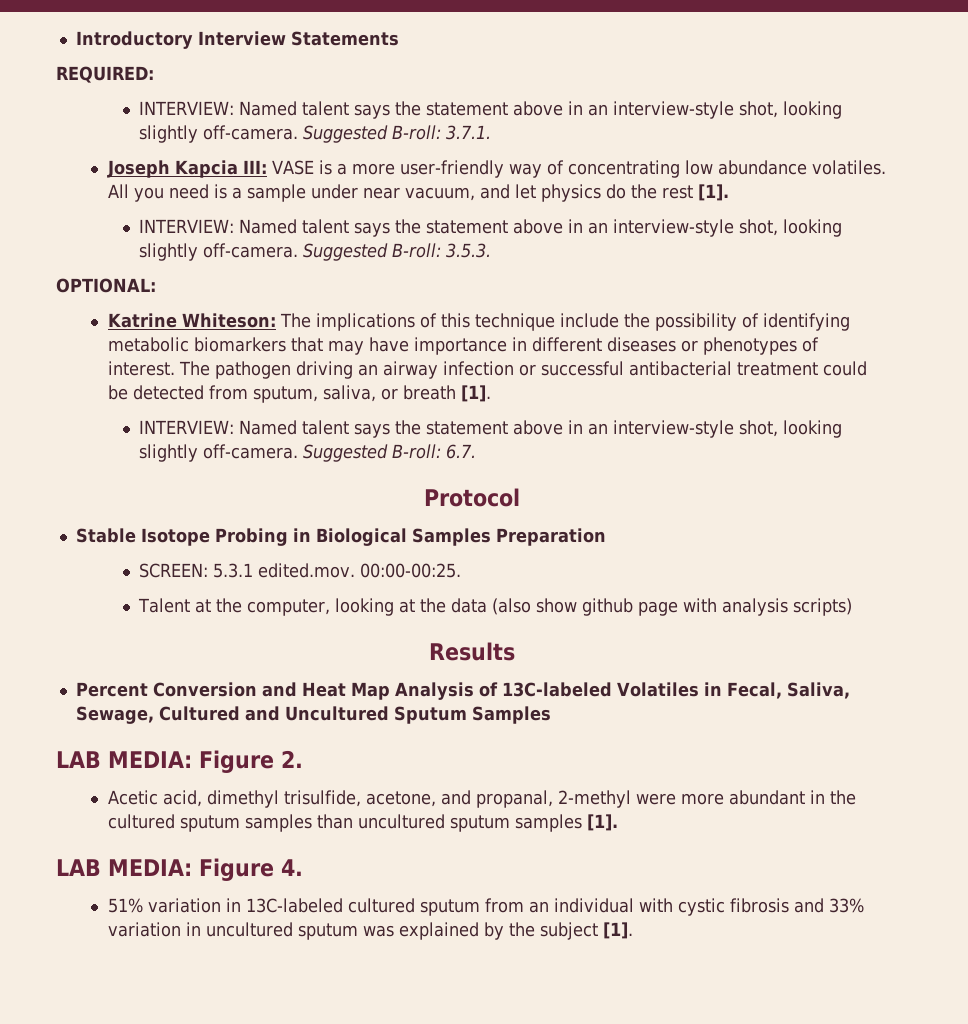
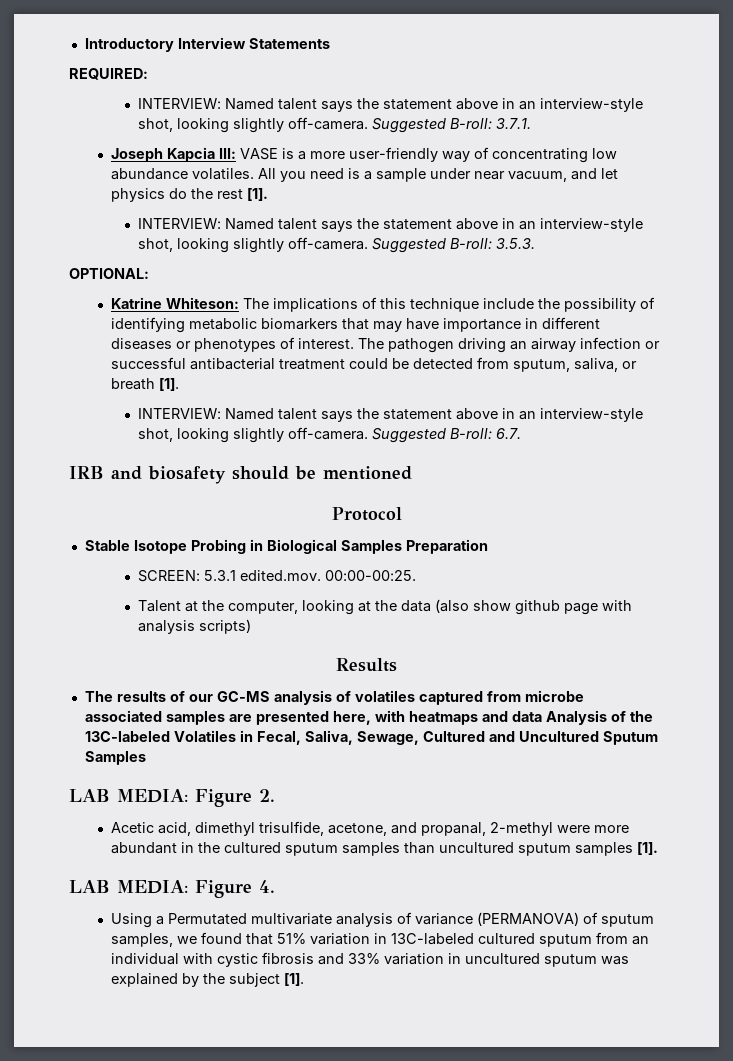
(477, 451) none -> [69,466,412,484] // IRB and biosafety should be mentioned
[75,682,390,700] Percent Conversion and Heat Map -> [84,690,584,705] [84,710,542,725] The results of our GC-MS analysis of volatiles captured from microbe associated samples are presented here, with heatmaps and data
(498, 689) none -> [629,711,653,722] the
(303, 867) none -> [111,912,655,928] [111,932,274,947] Using a Permutated multivariate analysis of variance (PERMANOVA) of sputum samples, we found that

